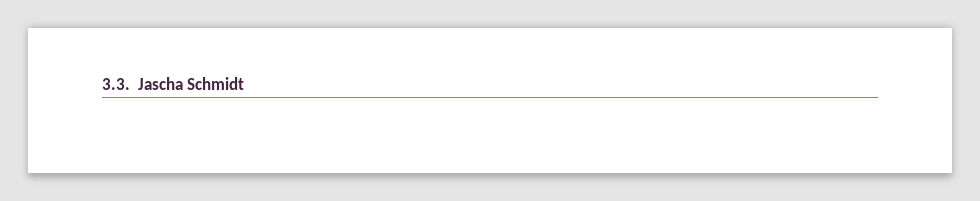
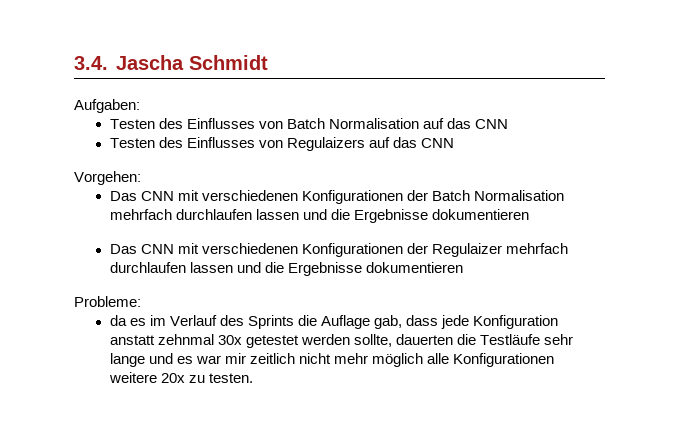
[102,78,130,90] 3.3. -> [74,56,108,70] 3.4.
(245, 83) none -> [74,99,140,113] [109,118,509,129] [109,137,455,151] [74,171,141,185] [109,190,565,204] [109,209,530,223] [109,243,569,257] [109,262,464,276] [74,296,141,307] [109,315,559,329] [109,334,574,348] [109,353,555,367] [108,372,254,383] // Aufgaben: // Testen des Einflusses von Batch Normalisation auf das CNN // Testen des Einflusses von Regulaizers auf das CNN // Vorgehen: // Das CNN mit verschiedenen Konfigurationen der Batch Normalisation mehrfach durchlaufen lassen und die Ergebnisse dokumentieren // Das CNN mit verschiedenen Konfigurationen der Regulaizer mehrfach durchlaufen lassen und die Ergebnisse dokumentieren // Probleme: // da es im Verlauf des Sprints die Auflage gab, dass jede Konfiguration anstatt zehnmal 30x getestet werden sollte, dauerten die Testläufe sehr lange und es war mir zeitlich nicht mehr möglich alle Konfigurationen weitere 20x zu testen.

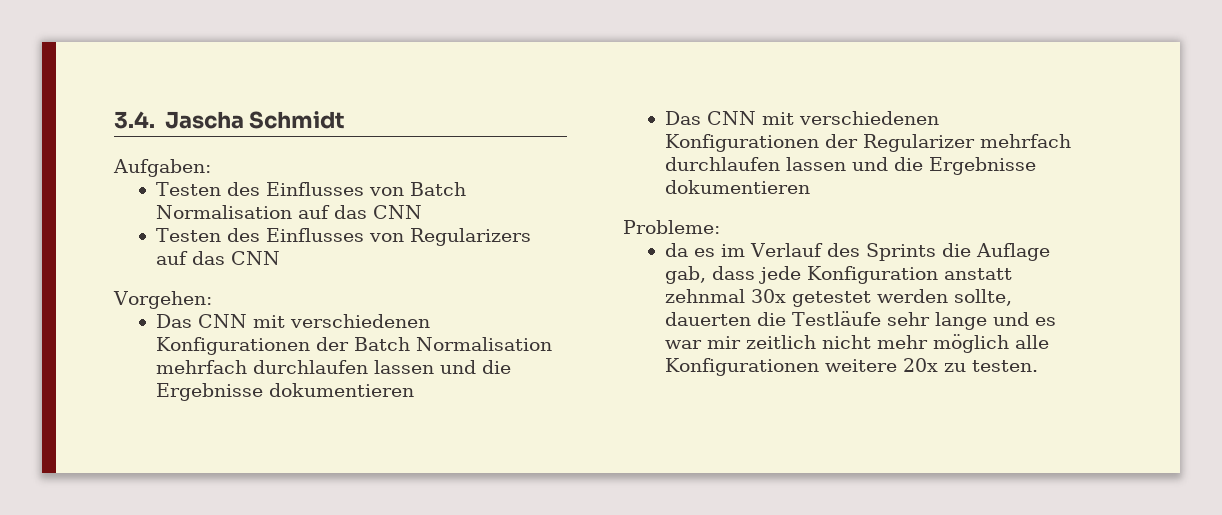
[287,137,366,151] Regulaizers -> [410,228,532,246] Regularizers
[432,243,503,257] Regulaizer -> [863,134,976,152] Regularizer

